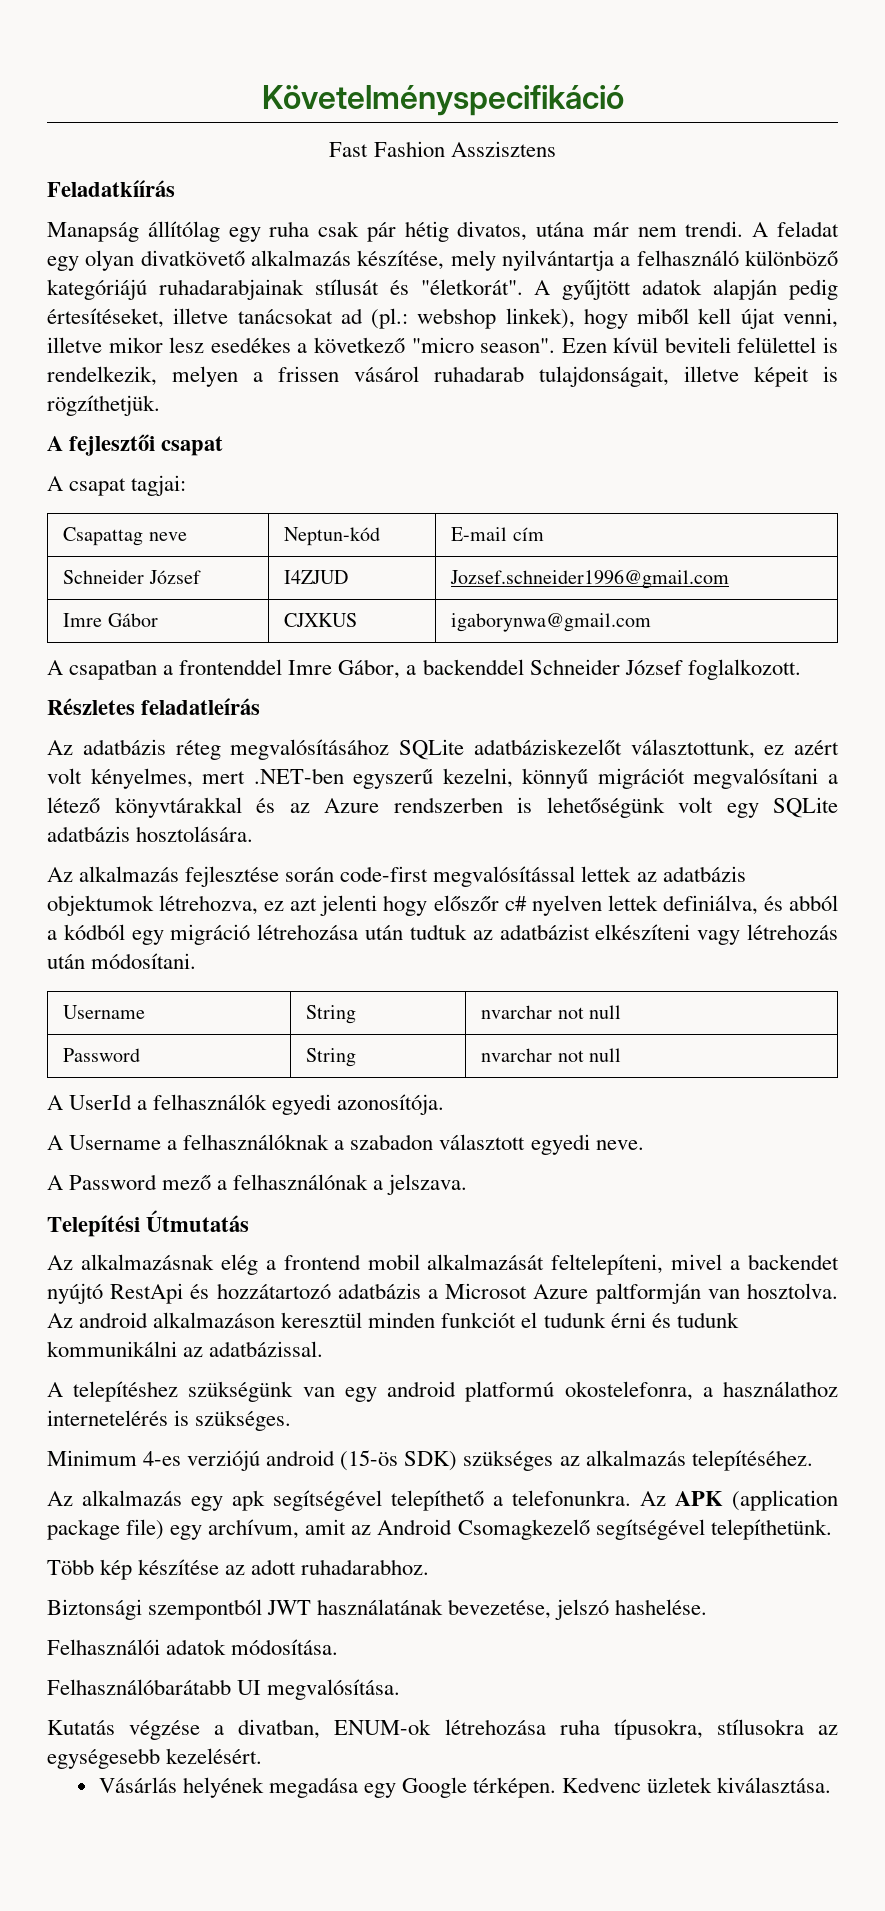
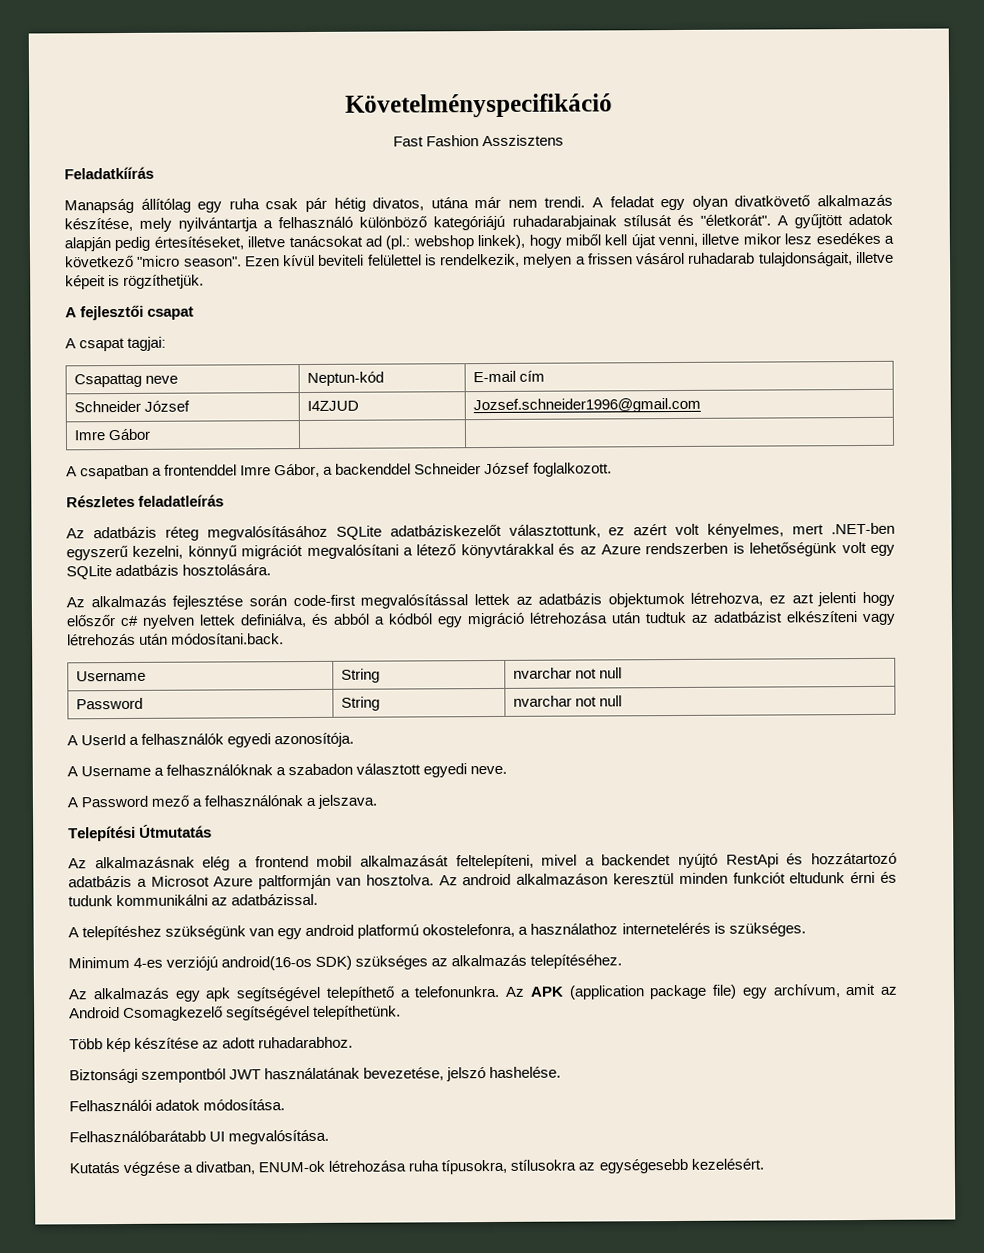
[284,613,358,627] [451,613,652,632] CJXKUS | igaborynwa@gmail.com -> (151, 434) |
[91,953,197,969] módosítani. -> [171,633,285,645] módosítani.back.
[521,1312,606,1328] el tudunk -> [789,872,846,884] eltudunk
[266,1450,399,1471] android (15-ös -> [221,955,313,971] android(16-os
[98,1777,832,1798] // Vásárlás helyének megadása egy Google térképen. Kedvenc üzletek kiválasztása. -> (764, 1164) none

